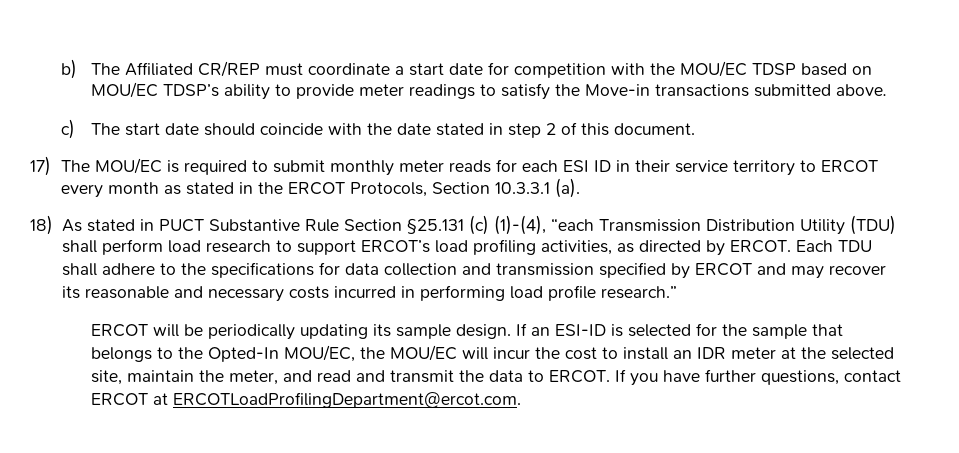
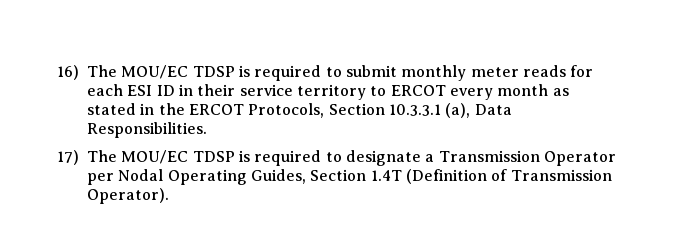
[60,59,873,79] [91,82,888,100] [60,119,696,139] [30,156,162,176] b) The Affiliated CR/REP must coordinate a start date for competition with the MOU/EC TDSP based on MOU/EC TDSP’s ability to provide meter readings to satisfy the Move-in transactions submitted above. // c) The start date should coincide with the date stated in step 2 of this document. // 17) The MOU/EC -> [57,65,235,80] 16) The MOU/EC TDSP
[554,178,580,198] [30,215,896,235] [61,239,872,256] [61,262,886,279] [61,285,677,302] [91,323,844,340] [91,345,895,362] [91,369,902,386] [91,392,522,408] (a). // 18) As stated in PUCT Substantive Rule Section §25.131 (c) (1)-(4), “each Transmission Distribution Utility (TDU) shall perform load research to support ERCOT’s load profiling activities, as directed by ERCOT. Each TDU shall adhere to the specifications for data collection and transmission specified by ERCOT and may recover its reasonable and necessary costs incurred in performing load profile research.” // ERCOT will be periodically updating its sample design. If an ESI-ID is selected for the sample that belongs to the Opted-In MOU/EC, the MOU/EC will incur the cost to install an IDR meter at the selected site, maintain the meter, and read and transmit the data to ERCOT. If you have further questions, contact ERCOT at ERCOTLoadProfilingDepartment@ercot.com. -> [445,103,512,118] [87,122,208,138] [57,150,616,166] [87,169,612,185] [87,188,170,204] (a), Data Responsibilities. // 17) The MOU/EC TDSP is required to designate a Transmission Operator per Nodal Operating Guides, Section 1.4T (Definition of Transmission Operator).

